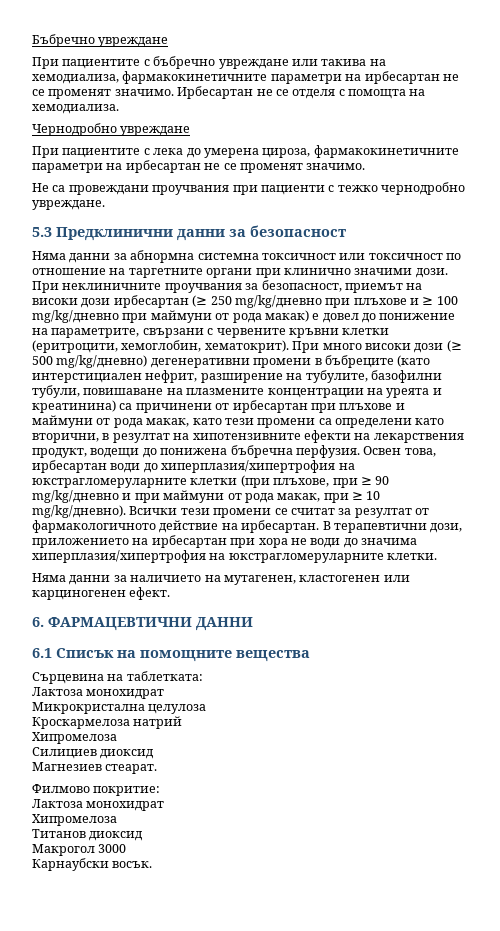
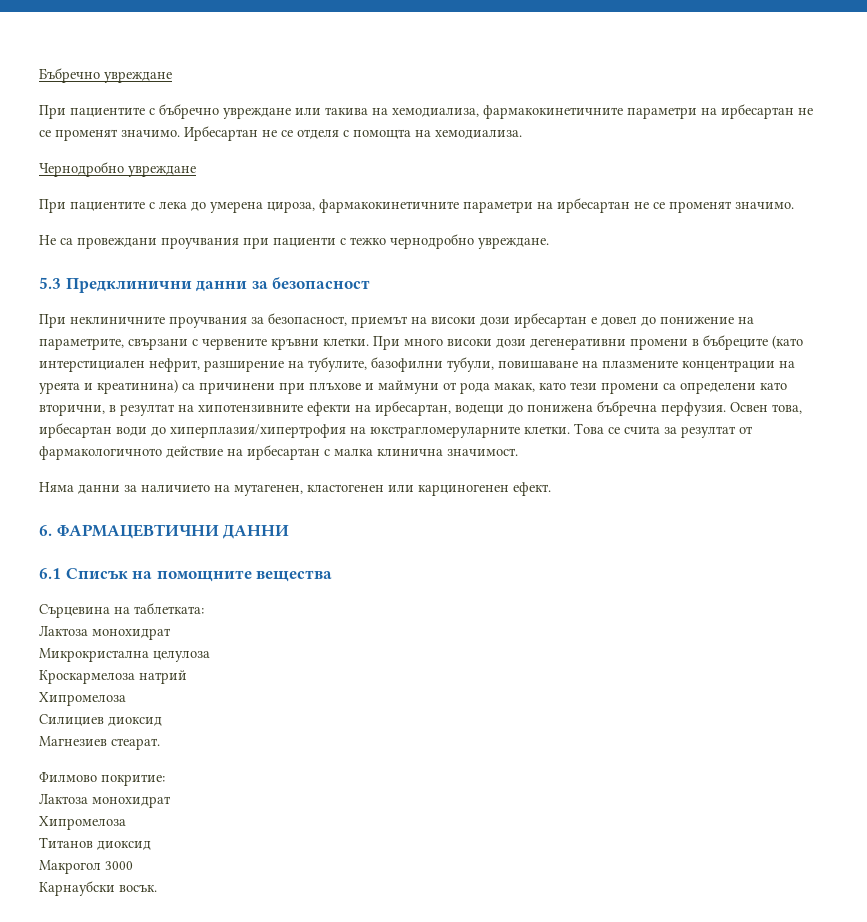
[32,250,461,263] [32,268,448,278] Няма данни за абнормна системна токсичност или токсичност по отношение на таргетните органи при клинично значими дози. -> (371, 283) none
[192,295,458,308] [32,310,309,323] (≥ 250 mg/kg/дневно при плъхове и ≥ 100 mg/kg/дневно при маймуни от рода макак) -> (587, 320) none
[342,328,390,335] [32,340,289,353] клетки (еритроцити, хемоглобин, хематокрит). -> [323,338,369,346] клетки.
[446,340,462,352] [32,355,148,368] (≥ 500 mg/kg/дневно) -> (526, 343) none
[215,400,308,413] от ирбесартан -> (275, 388) none
[373,433,464,443] [32,448,87,458] лекарствения продукт, -> [375,401,451,416] ирбесартан,
[190,475,390,488] [32,490,381,503] [32,505,335,518] клетки (при плъхове, при ≥ 90 mg/kg/дневно и при маймуни от рода макак, при ≥ 10 mg/kg/дневно). Всички тези промени се считат -> [524,423,660,434] клетки. Това се счита
[241,520,463,533] [32,535,417,548] [32,550,438,563] ирбесартан. В терапевтични дози, приложението на ирбесартан при хора не води до значима хиперплазия/хипертрофия на юкстрагломеруларните клетки. -> [247,445,518,460] ирбесартан с малка клинична значимост.

